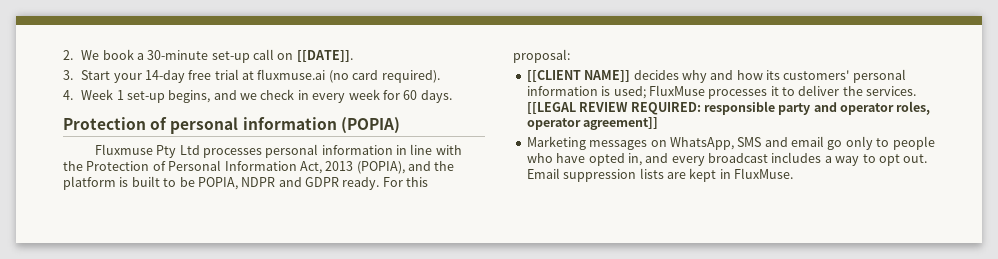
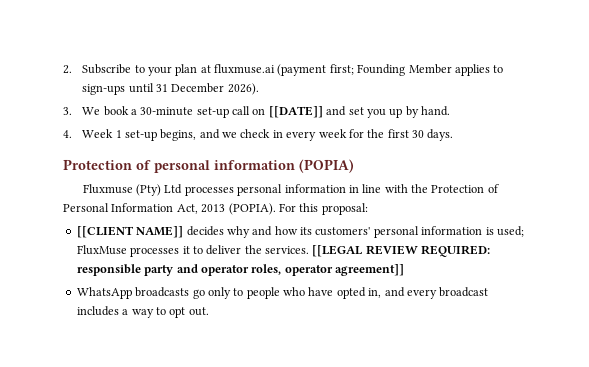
(73, 55) none -> [82,64,504,76] [82,83,259,95] [63,107,72,115] Subscribe to your plan at fluxmuse.ai (payment first; Founding Member applies to sign-ups until 31 December 2026). // 3.
[296,50,353,62] [63,69,440,83] [[DATE]]. // 3. Start your 14-day free trial at fluxmuse.ai (no card required). -> [268,106,451,118] [[DATE]] and set you up by hand.
[403,90,418,100] 60 -> [367,129,425,138] the first 30
[156,145,177,158] Pty -> [136,184,162,196] (Pty)
[356,161,455,174] [63,176,380,190] (POPIA), and the platform is built to be POPIA, NDPR and GDPR ready. -> [228,203,276,215] (POPIA).
[526,136,824,150] Marketing messages on WhatsApp, SMS and email -> [76,287,190,299] WhatsApp broadcasts
[526,168,793,182] Email suppression lists are kept in FluxMuse. -> (209, 311) none

